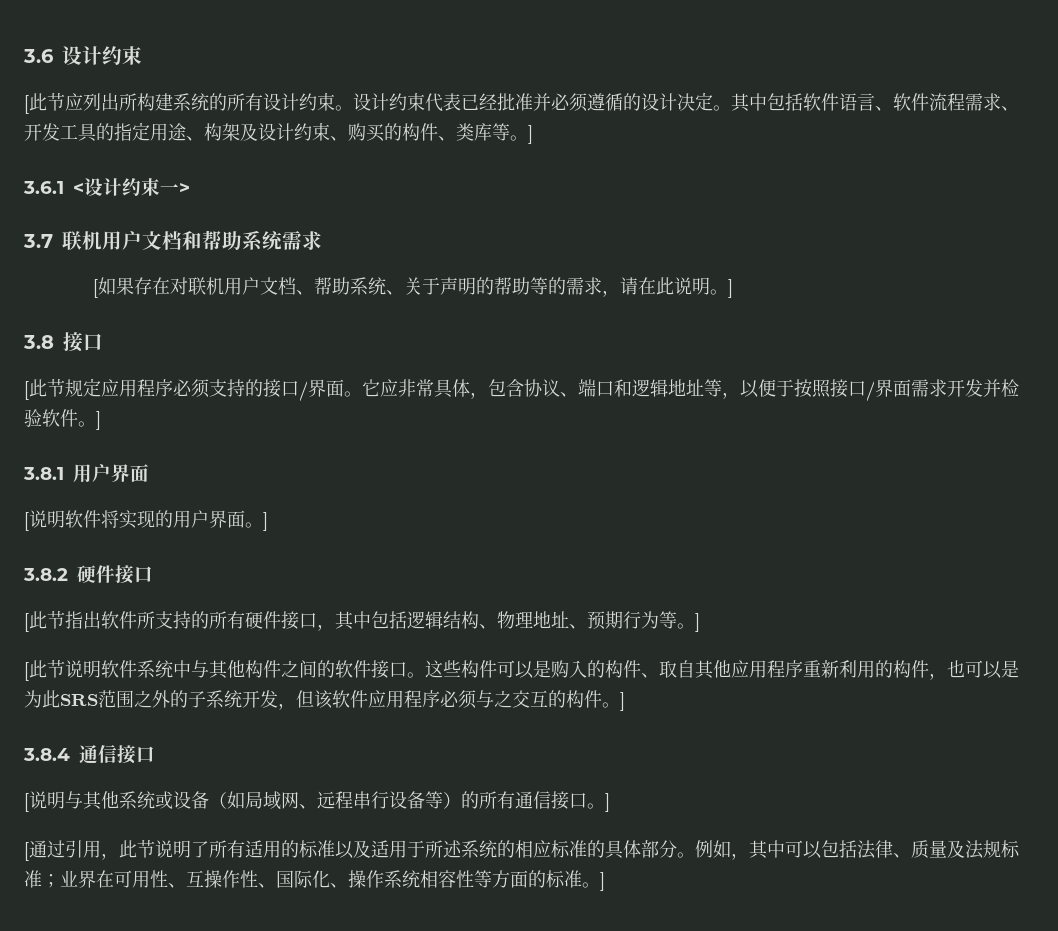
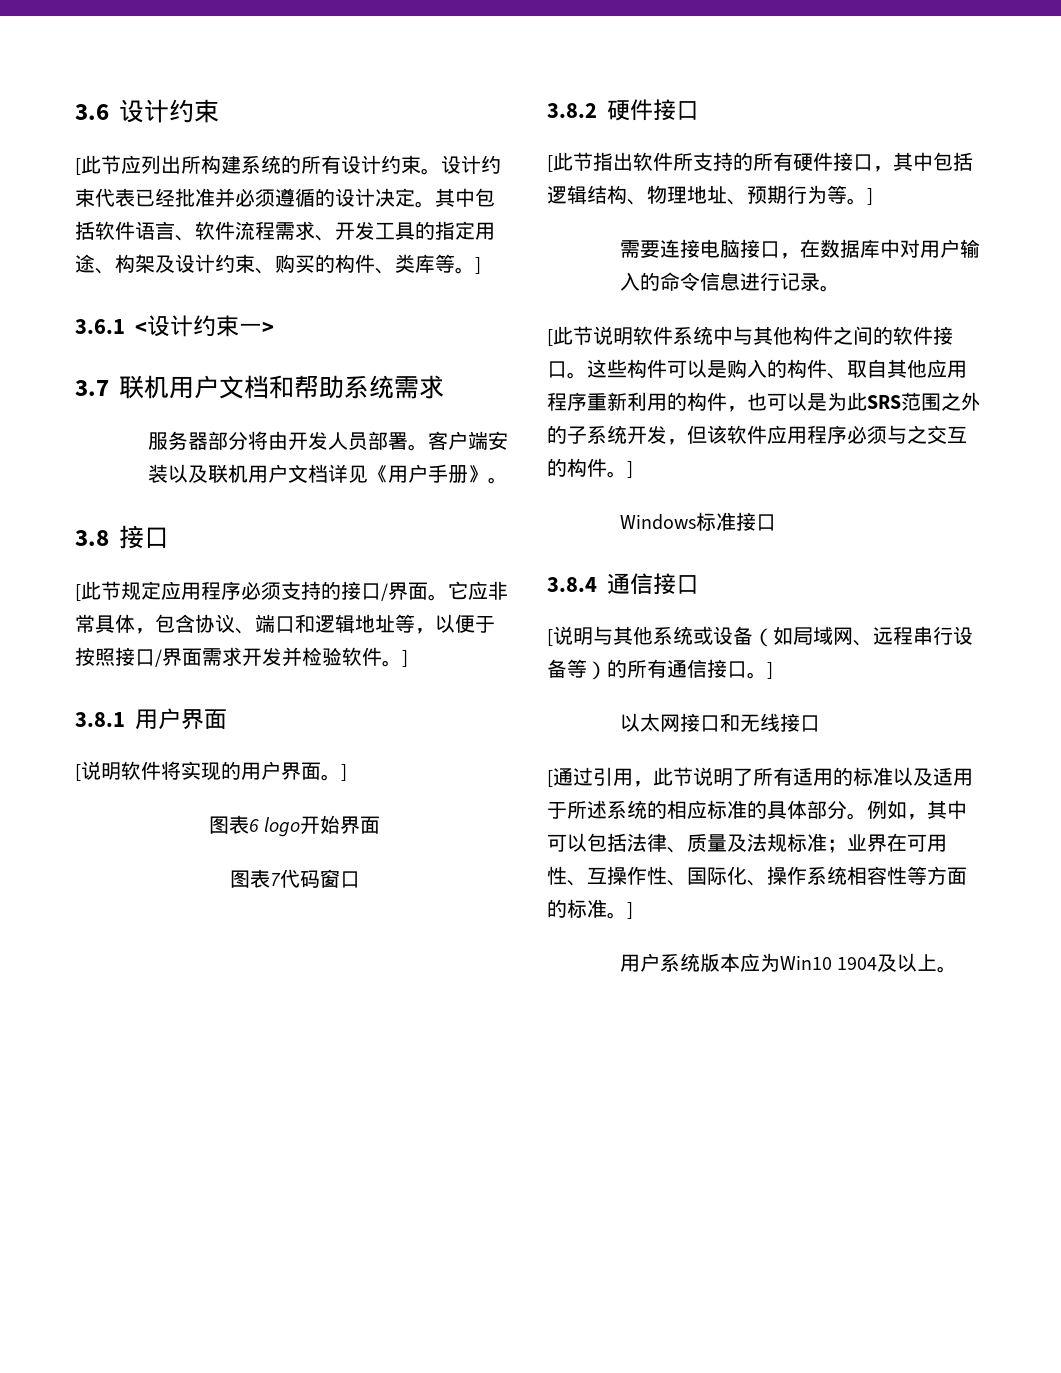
[92,277,733,298] [如果存在对联机用户文档、帮助系统、关于声明的帮助等的需求，请在此说明。] -> [147,431,508,451] [147,464,508,484] 服务器部分将由开发人员部署。客户端安装以及联机用户文档详见《用户手册》。
(268, 521) none -> [208,815,381,837] [229,869,360,888] // 图表6 logo开始界面 // 图表7代码窗口
(700, 622) none -> [619,239,980,259] [619,272,840,292] // 需要连接电脑接口，在数据库中对用户输入的命令信息进行记录。
(625, 701) none -> [619,512,776,531] // Windows标准接口
(610, 802) none -> [619,713,820,732] // 以太网接口和无线接口
(605, 881) none -> [619,953,958,973] // 用户系统版本应为Win10 1904及以上。

